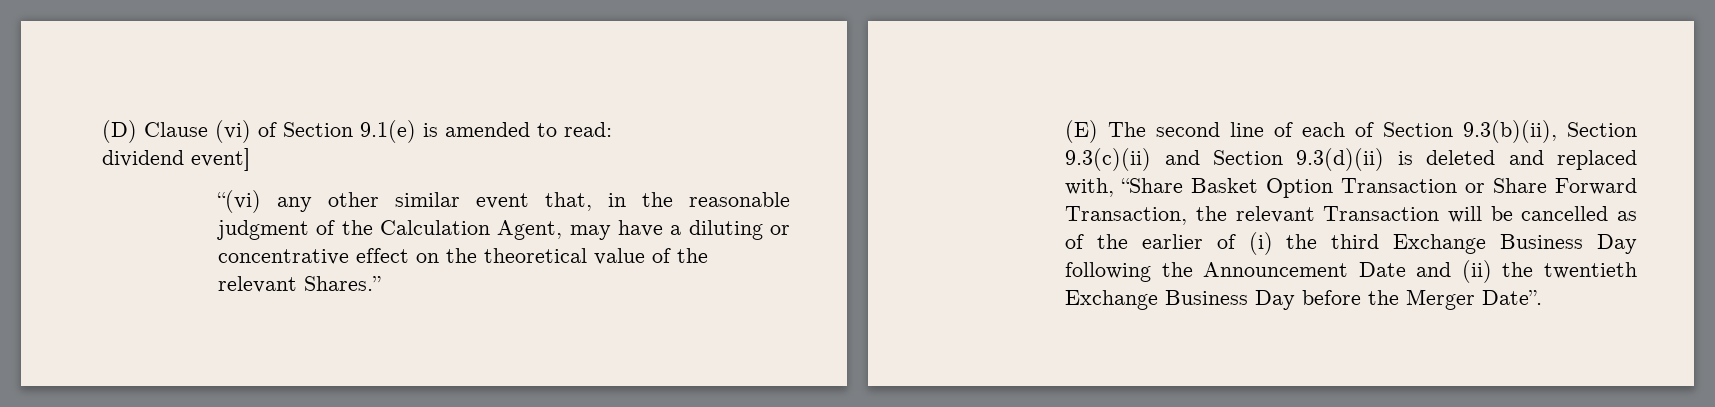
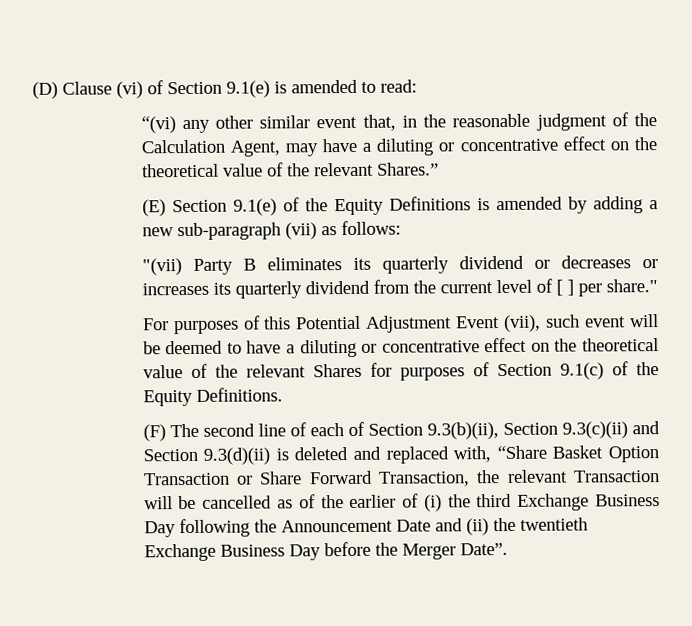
[102,148,250,171] // dividend event] -> (417, 86) none
(1099, 131) none -> [171,196,659,216] [141,220,401,241] [141,255,658,276] [141,278,658,299] [142,314,660,335] [142,337,659,358] [142,361,660,381] [142,387,283,407] [142,424,166,442] Section 9.1(e) of the Equity Definitions is amended by adding a new sub-paragraph (vii) as follows: // "(vii) Party B eliminates its quarterly dividend or decreases or increases its quarterly dividend from the current level of [ ] per share." // For purposes of this Potential Adjustment Event (vii), such event will be deemed to have a diluting or concentrative effect on the theoretical value of the relevant Shares for purposes of Section 9.1(c) of the Equity Definitions. // (F)

